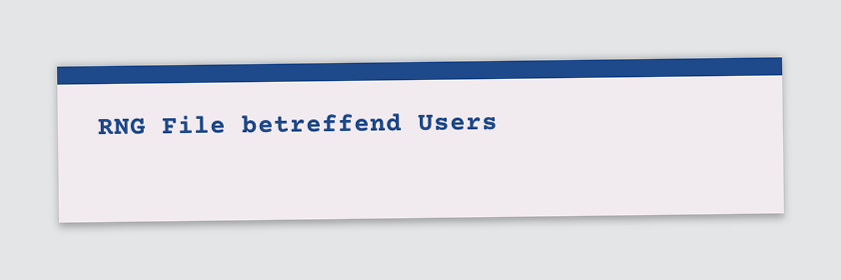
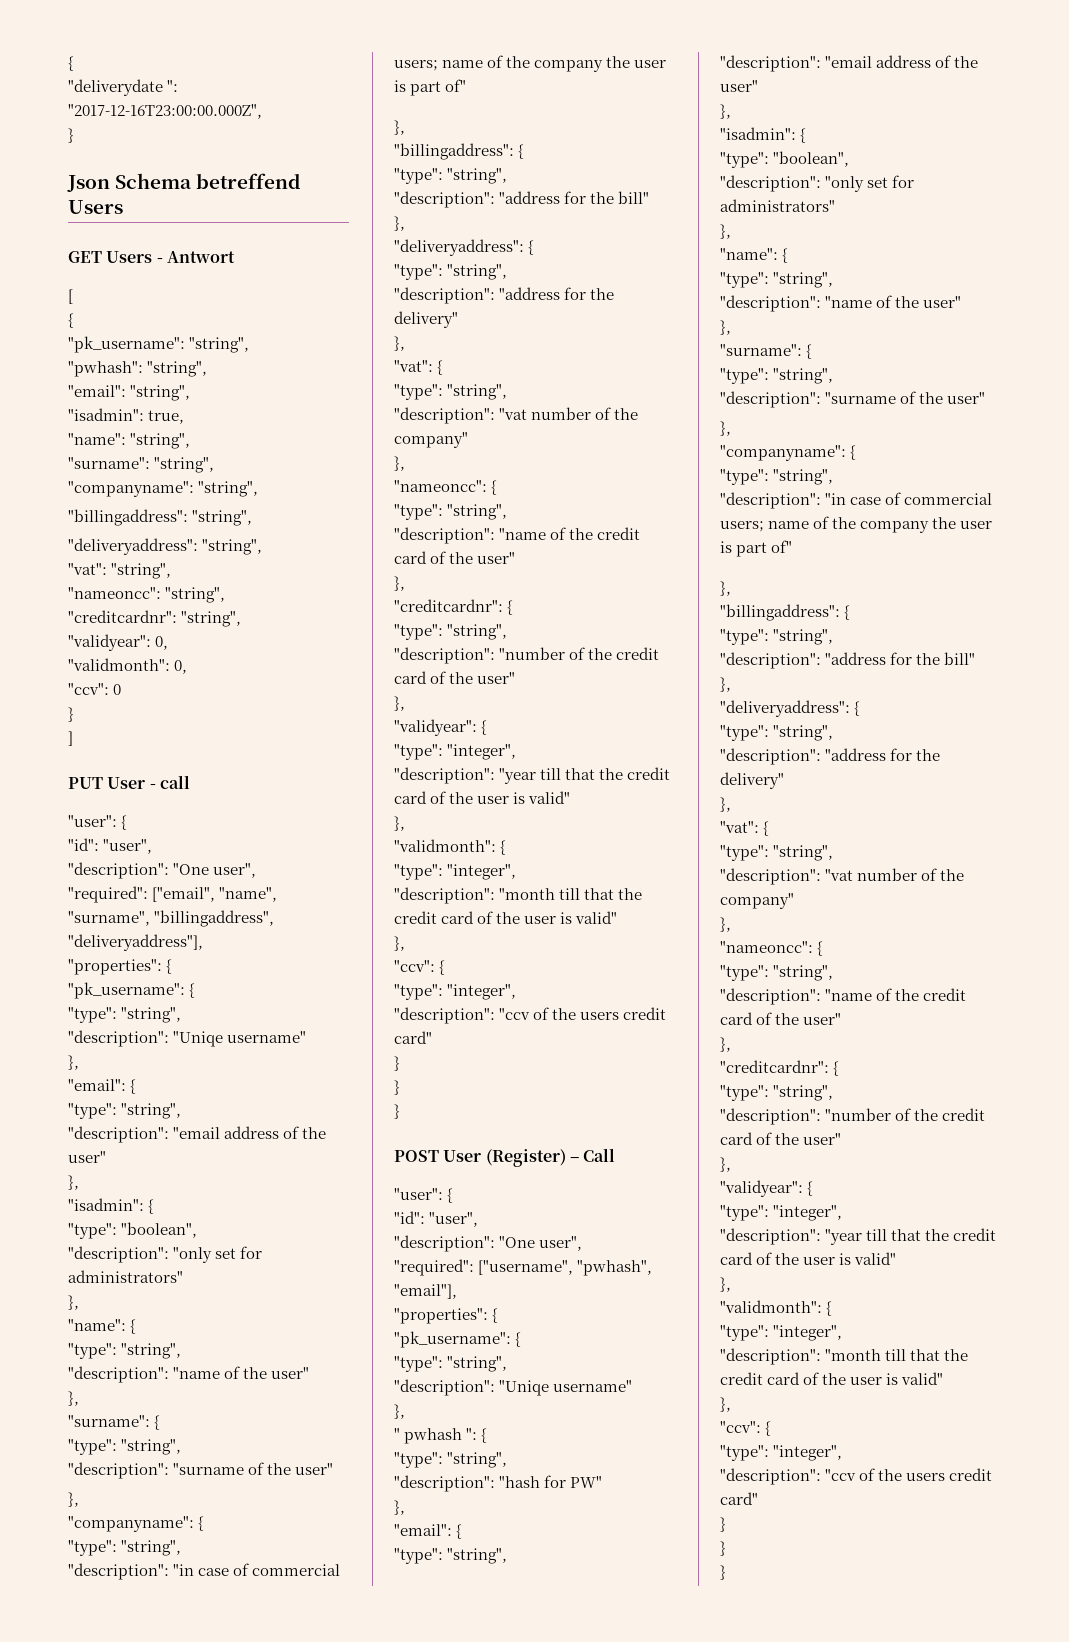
[97,113,498,136] RNG File betreffend Users -> [68,56,74,71] [68,79,179,96] [68,104,262,119] [68,128,74,143] [67,173,302,192] [68,200,123,214] [68,251,235,263] [68,289,73,304] [68,313,74,328] [68,336,250,353] [68,361,208,377] [68,385,191,401] [68,408,185,424] [68,433,191,449] [68,457,215,473] [68,481,259,497] [68,509,253,526] [68,538,263,555] [68,563,172,579] [68,587,226,603] [68,610,242,627] [68,634,169,651] [68,658,188,674] [68,683,122,695] [68,707,74,722] [68,731,73,746] [68,775,190,789] [68,815,128,830] [68,838,153,854] [68,862,257,879] [68,886,278,903] [68,910,275,927] [68,934,203,951] [68,959,173,975] [68,982,196,999] [68,1007,182,1023] [68,1030,307,1047] [68,1055,79,1070] [68,1079,137,1094] [68,1103,182,1119] [68,1126,327,1143] [68,1151,106,1163] [68,1175,79,1190] [68,1198,155,1214] [68,1222,198,1239] [68,1246,263,1263] [68,1270,183,1283] [68,1295,79,1310] [68,1319,137,1334] [68,1343,182,1359] [68,1366,310,1383] [68,1391,79,1406] [68,1415,161,1430] [68,1439,182,1455] [68,1462,334,1479] [68,1492,79,1507] [68,1516,205,1532] [68,1540,182,1556] [68,1563,341,1580] [394,55,667,72] [394,79,467,96] [394,120,405,135] [394,143,525,160] [394,168,508,184] [394,191,650,208] [394,216,405,231] [394,239,535,256] [394,264,508,280] [394,287,615,304] [394,311,458,328] [394,336,405,351] [394,360,444,375] [394,384,508,400] [394,407,639,424] [394,432,468,448] [394,456,405,471] [394,480,498,495] [394,504,508,520] [394,527,641,544] [394,551,516,564] [394,576,405,591] [394,599,514,615] [394,624,508,640] [394,647,660,664] [394,671,516,684] [394,696,405,711] [394,719,488,736] [394,744,517,760] [394,767,671,784] [394,791,571,804] [394,816,405,831] [394,839,507,855] [394,864,517,880] [394,887,643,904] [394,911,618,924] [394,936,405,951] [394,960,446,975] [394,984,517,1000] [394,1007,667,1024] [394,1031,432,1044] [394,1056,400,1071] [394,1080,400,1095] [394,1104,400,1119] [394,1148,616,1167] [394,1188,454,1203] [394,1211,479,1227] [394,1235,583,1252] [394,1259,653,1276] [394,1284,457,1299] [394,1308,499,1324] [394,1331,522,1348] [394,1356,508,1372] [394,1379,633,1396] [394,1404,405,1419] [394,1428,488,1444] [394,1452,508,1468] [394,1475,603,1492] [394,1500,405,1515] [394,1524,463,1539] [394,1548,508,1564] [720,55,979,72] [720,80,758,92] [720,104,731,119] [720,127,807,143] [720,151,850,168] [720,175,915,192] [720,199,835,212] [720,224,731,239] [720,248,789,263] [720,272,834,288] [720,295,962,312] [720,320,731,335] [720,344,813,359] [720,368,834,384] [720,391,986,408] [720,421,731,436] [720,445,857,461] [720,469,834,485] [720,492,993,509] [720,516,993,533] [720,540,793,557] [720,581,731,596] [720,604,851,621] [720,629,834,645] [720,652,976,669] [720,677,731,692] [720,700,861,717] [720,725,834,741] [720,748,941,765] [720,772,784,789] [720,797,731,812] [720,821,770,836] [720,845,834,861] [720,868,965,885] [720,893,794,909] [720,917,731,932] [720,941,824,956] [720,965,834,981] [720,988,967,1005] [720,1012,842,1025] [720,1037,731,1052] [720,1060,840,1076] [720,1085,834,1101] [720,1108,986,1125] [720,1132,842,1145] [720,1157,731,1172] [720,1180,814,1197] [720,1205,843,1221] [720,1228,997,1245] [720,1252,897,1265] [720,1277,731,1292] [720,1300,833,1316] [720,1325,843,1341] [720,1348,969,1365] [720,1372,944,1385] [720,1397,731,1412] [720,1421,772,1436] [720,1445,843,1461] [720,1468,993,1485] [720,1492,758,1505] [720,1517,726,1532] [720,1541,726,1556] [720,1565,726,1580] { // "deliverydate ": "2017-12-16T23:00:00.000Z", // } // Json Schema betreffend Users // GET Users - Antwort // [ // { // "pk_username": "string", // "pwhash": "string", // "email": "string", // "isadmin": true, // "name": "string", // "surname": "string", // "companyname": "string", // "billingaddress": "string", // "deliveryaddress": "string", // "vat": "string", // "nameoncc": "string", // "creditcardnr": "string", // "validyear": 0, // "validmonth": 0, // "ccv": 0 // } // ] // PUT User - call // "user": { // "id": "user", // "description": "One user", // "required": ["email", "name", "surname", "billingaddress", "deliveryaddress"], // "properties": { // "pk_username": { // "type": "string", // "description": "Uniqe username" // }, // "email": { // "type": "string", // "description": "email address of the user" // }, // "isadmin": { // "type": "boolean", // "description": "only set for administrators" // }, // "name": { // "type": "string", // "description": "name of the user" // }, // "surname": { // "type": "string", // "description": "surname of the user" // }, // "companyname": { // "type": "string", // "description": "in case of commercial users; name of the company the user is part of" // }, // "billingaddress": { // "type": "string", // "description": "address for the bill" // }, // "deliveryaddress": { // "type": "string", // "description": "address for the delivery" // }, // "vat": { // "type": "string", // "description": "vat number of the company" // }, // "nameoncc": { // "type": "string", // "description": "name of the credit card of the user" // }, // "creditcardnr": { // "type": "string", // "description": "number of the credit card of the user" // }, // "validyear": { // "type": "integer", // "description": "year till that the credit card of the user is valid" // }, // "validmonth": { // "type": "integer", // "description": "month till that the credit card of the user is valid" // }, // "ccv": { // "type": "integer", // "description": "ccv of the users credit card" // } // } // } // POST User (Register) – Call // "user": { // "id": "user", // "description": "One user", // "required": ["username", "pwhash", "email"], // "properties": { // "pk_username": { // "type": "string", // "description": "Uniqe username" // }, // " pwhash ": { // "type": "string", // "description": "hash for PW" // }, // "email": { // "type": "string", // "description": "email address of the user" // }, // "isadmin": { // "type": "boolean", // "description": "only set for administrators" // }, // "name": { // "type": "string", // "description": "name of the user" // }, // "surname": { // "type": "string", // "description": "surname of the user" // }, // "companyname": { // "type": "string", // "description": "in case of commercial users; name of the company the user is part of" // }, // "billingaddress": { // "type": "string", // "description": "address for the bill" // }, // "deliveryaddress": { // "type": "string", // "description": "address for the delivery" // }, // "vat": { // "type": "string", // "description": "vat number of the company" // }, // "nameoncc": { // "type": "string", // "description": "name of the credit card of the user" // }, // "creditcardnr": { // "type": "string", // "description": "number of the credit card of the user" // }, // "validyear": { // "type": "integer", // "description": "year till that the credit card of the user is valid" // }, // "validmonth": { // "type": "integer", // "description": "month till that the credit card of the user is valid" // }, // "ccv": { // "type": "integer", // "description": "ccv of the users credit card" // } // } // }

